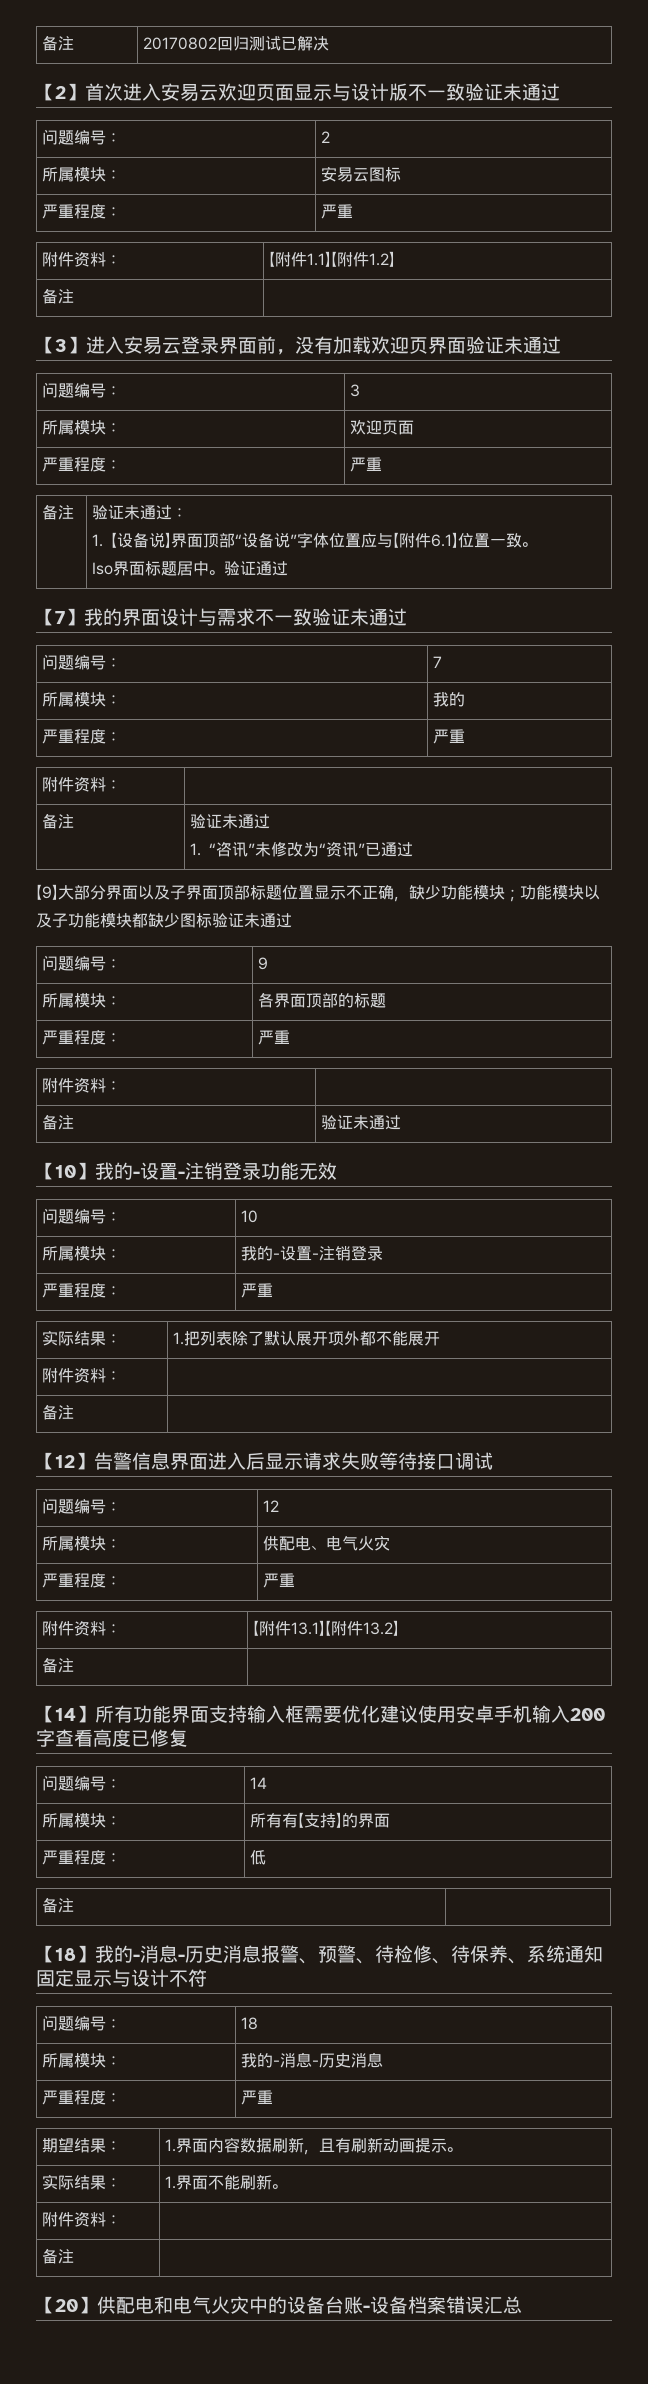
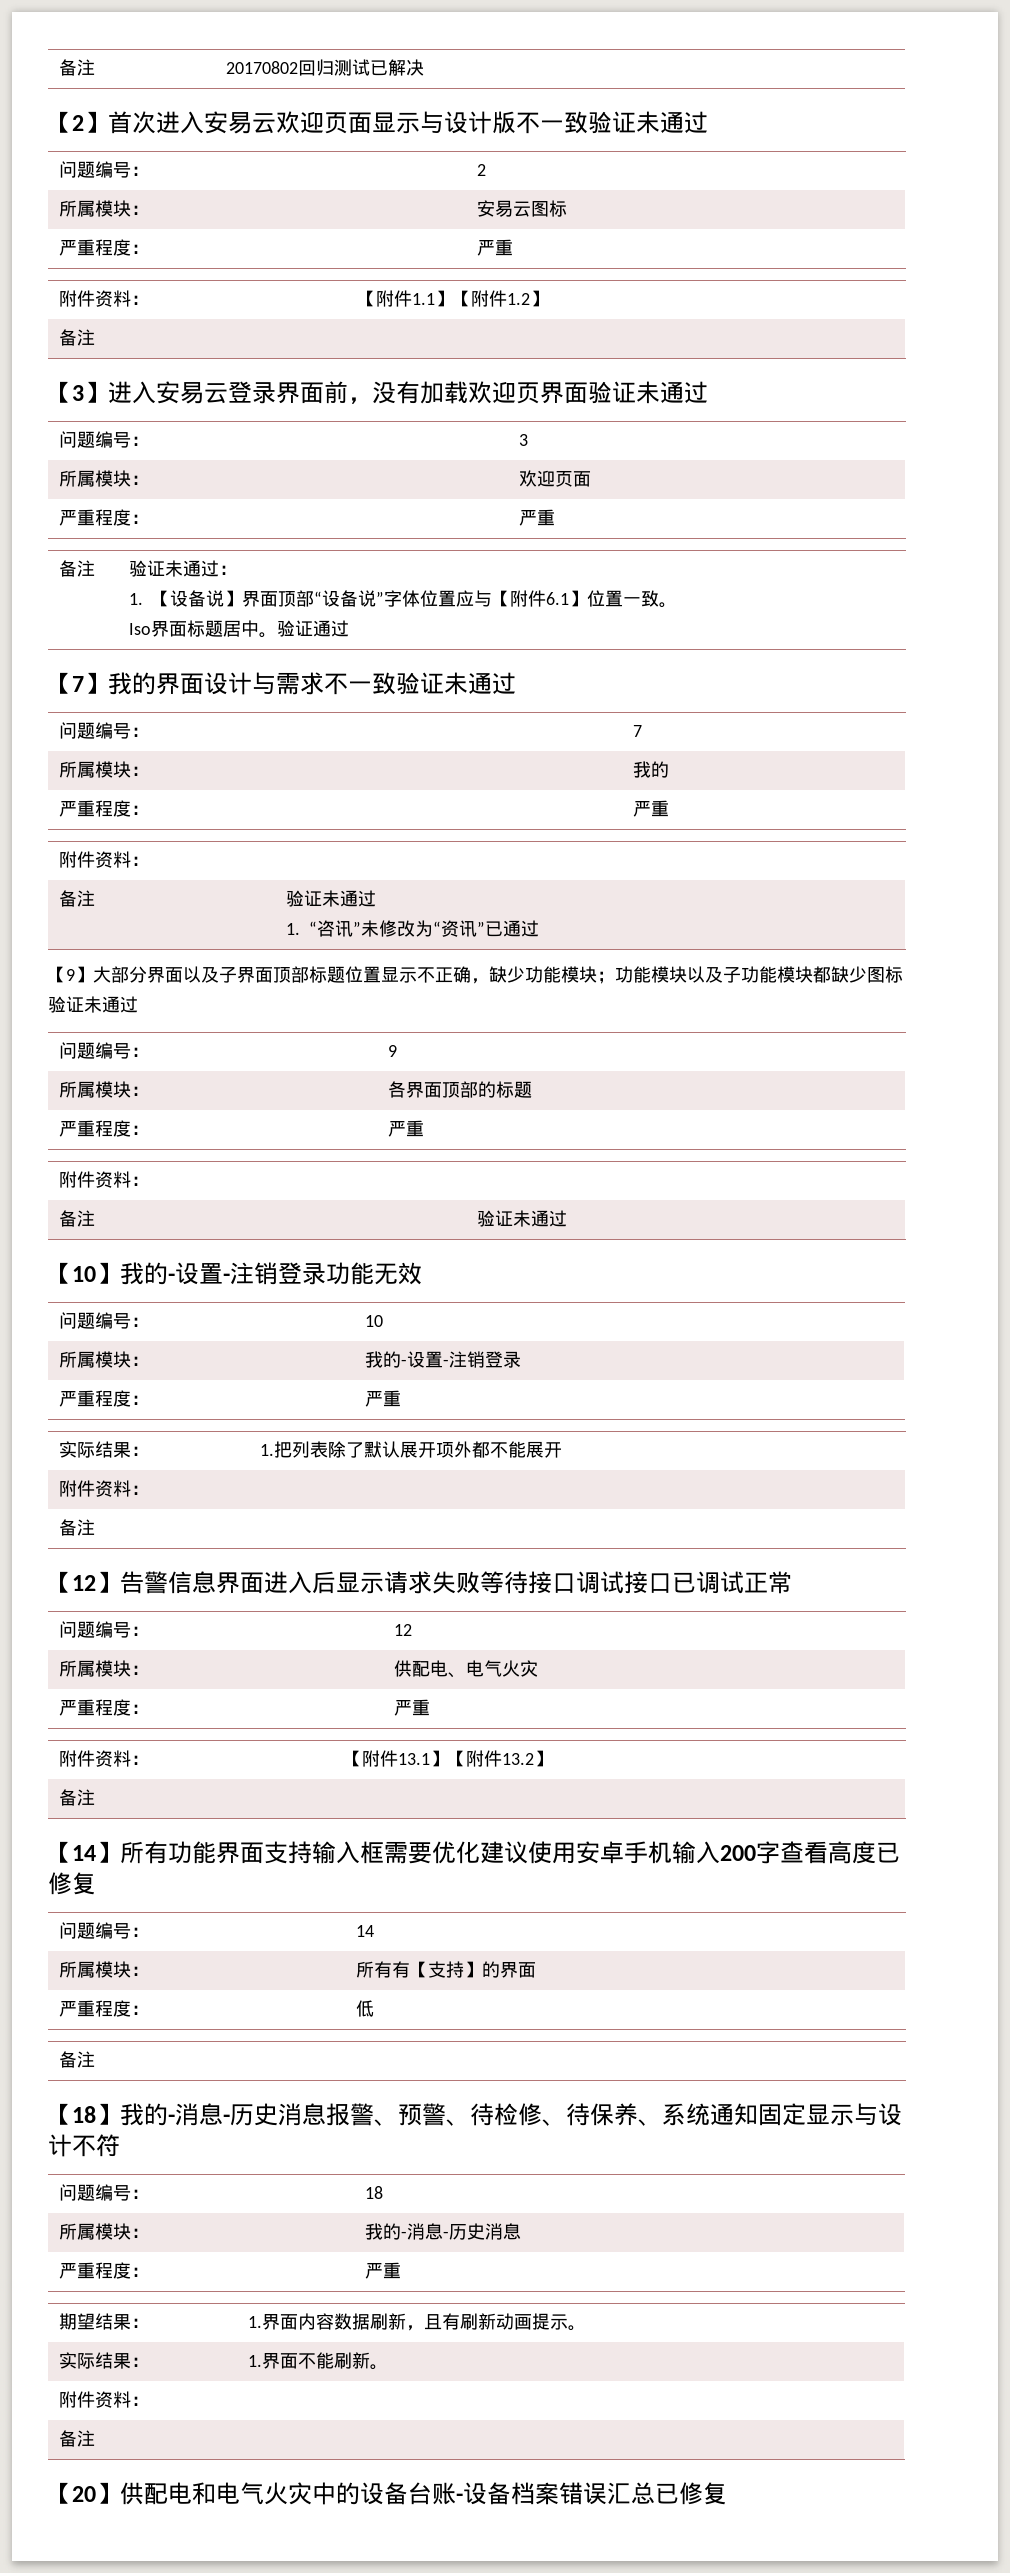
(493, 1461) none -> [624,1571,792,1594] 接口已调试正常
(522, 2305) none -> [655,2482,727,2505] 已修复

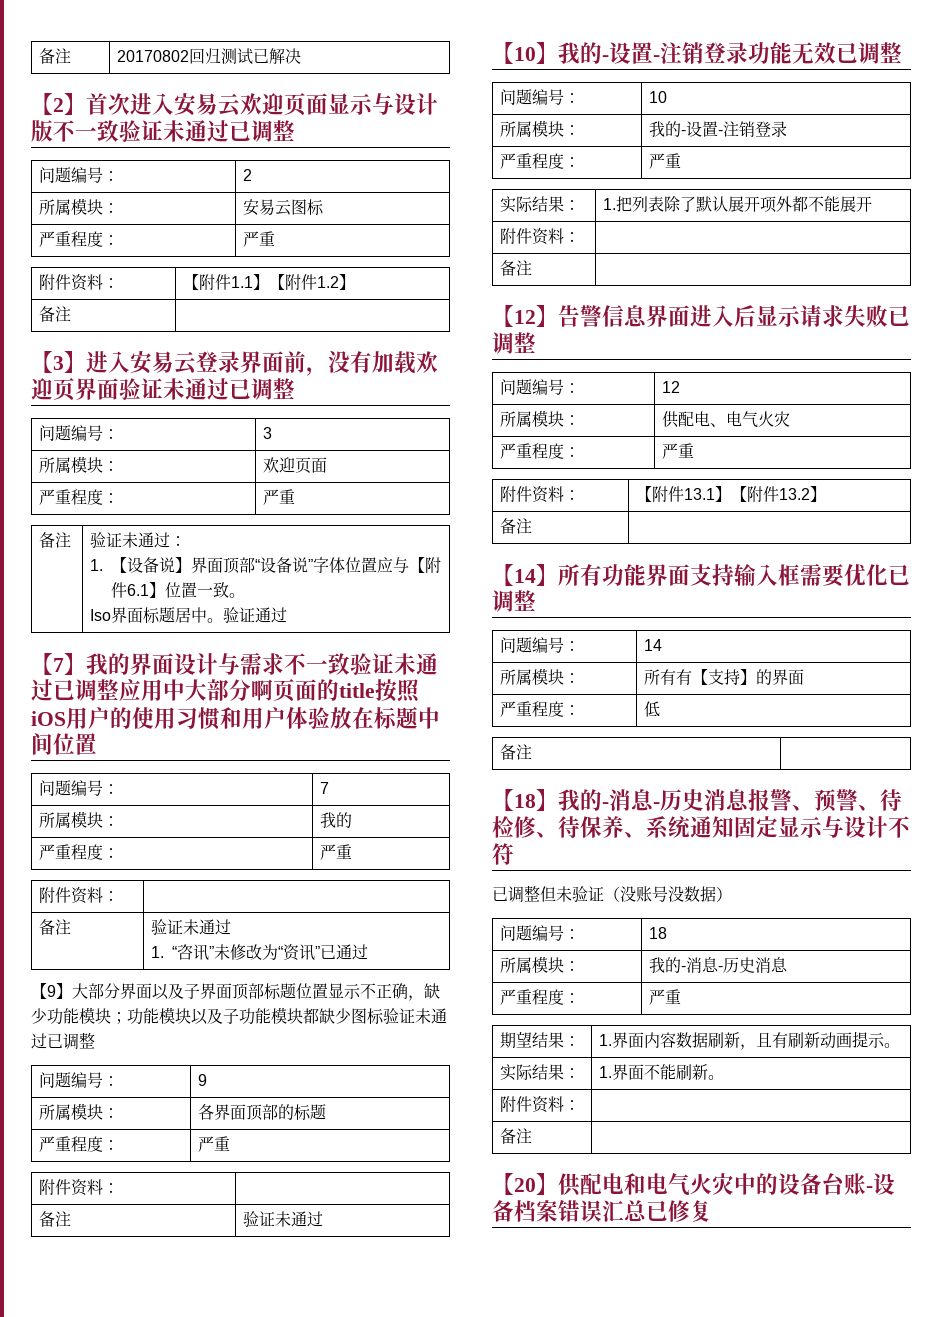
(708, 122) none -> [229,120,295,142] 已调整
(708, 392) none -> [229,378,295,400] 已调整
(516, 683) none -> [53,679,420,703] [31,706,440,730] [31,733,97,755] 已调整应用中大部分啊页面的title按照iOS用户的使用习惯和用户体验放在标题中间位置
(138, 1004) none -> [47,1032,95,1050] 已调整
(422, 1273) none -> [836,42,902,64] 已调整
[480,1571,792,1594] 等待接口调试接口已调试正常 -> [888,305,910,326] [492,332,536,354] 已调整
[480,1841,900,1864] [48,1872,96,1895] 建议使用安卓手机输入200字查看高度已修复 -> [888,564,910,585] [492,590,536,612] 已调整
(120, 2145) none -> [492,885,732,903] // 已调整但未验证（没账号没数据）

